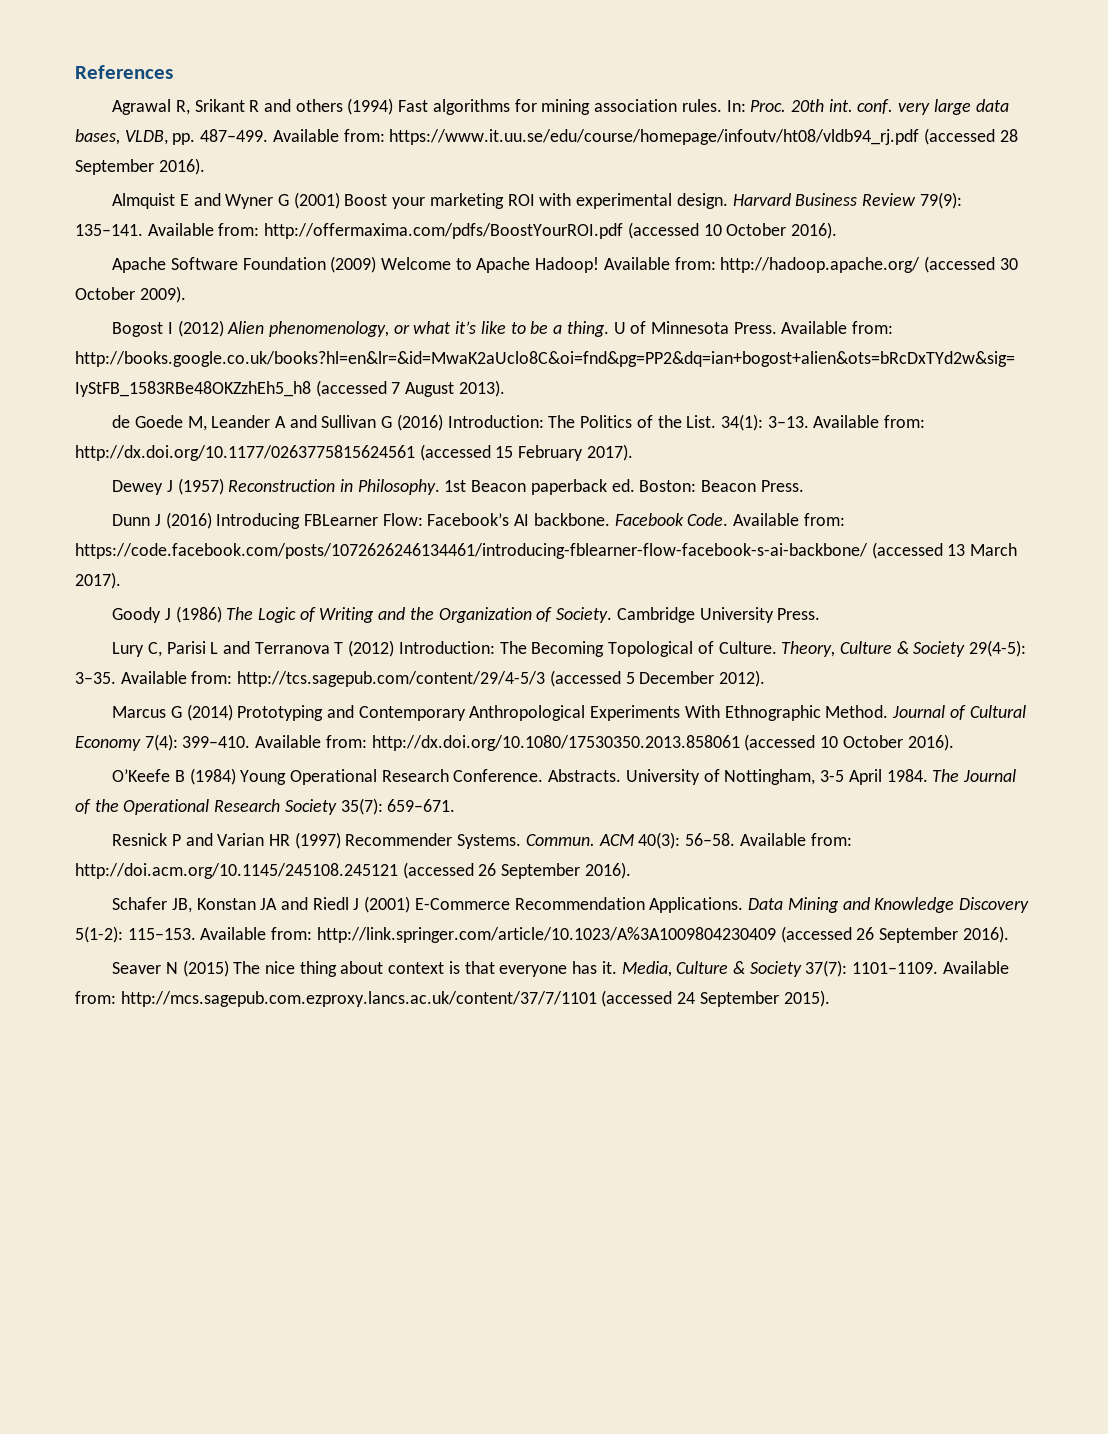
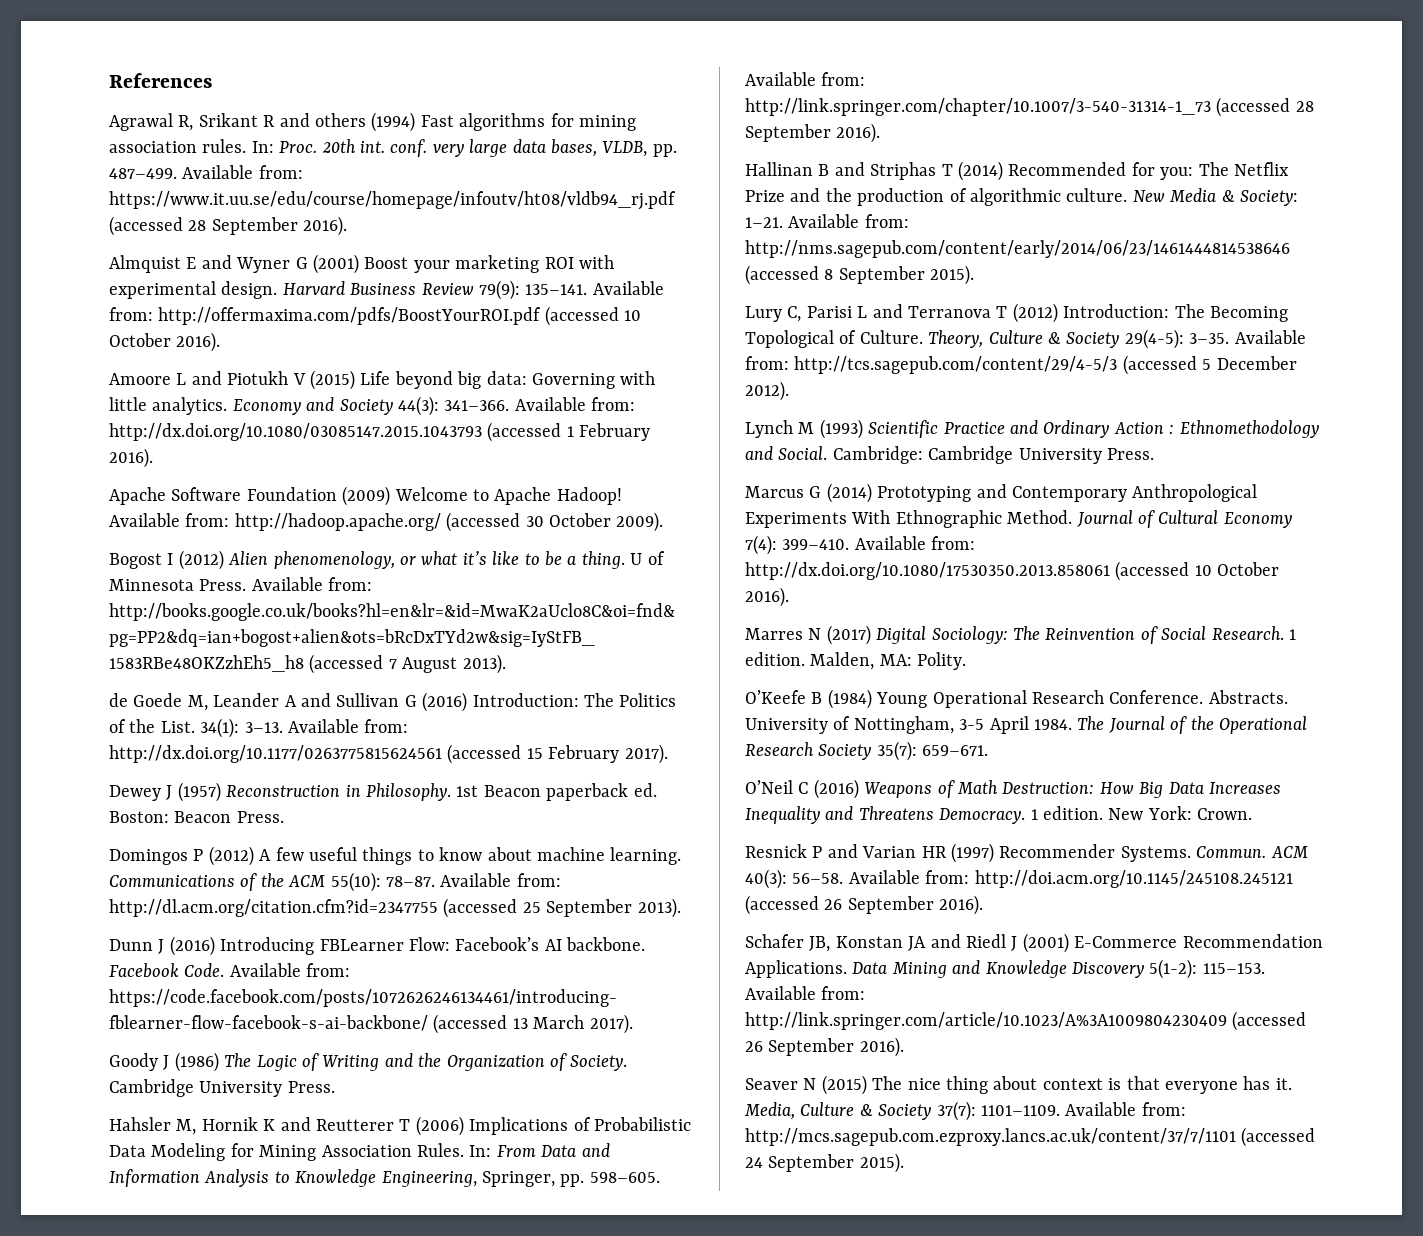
(838, 230) none -> [109,370,656,390] [109,396,636,416] [109,422,651,442] [109,448,153,468] // Amoore L and Piotukh V (2015) Life beyond big data: Governing with little analytics. Economy and Society 44(3): 341–366. Available from: http://dx.doi.org/10.1080/03085147.2015.1043793 (accessed 1 February 2016).
(804, 486) none -> [109,846,682,866] [109,872,561,892] [109,898,681,918] // Domingos P (2012) A few useful things to know about machine learning. Communications of the ACM 55(10): 78–87. Available from: http://dl.acm.org/citation.cfm?id=2347755 (accessed 25 September 2013).
(821, 614) none -> [109,1116,691,1136] [109,1143,610,1161] [109,1169,660,1187] [745,72,866,86] [745,97,1314,117] [745,123,881,143] [745,161,1289,181] [745,188,1298,206] [745,214,909,228] [745,240,1290,258] [745,265,975,285] // Hahsler M, Hornik K and Reutterer T (2006) Implications of Probabilistic Data Modeling for Mining Association Rules. In: From Data and Information Analysis to Knowledge Engineering, Springer, pp. 598–605. Available from: http://link.springer.com/chapter/10.1007/3-540-31314-1_73 (accessed 28 September 2016). // Hallinan B and Striphas T (2014) Recommended for you: The Netflix Prize and the production of algorithmic culture. New Media & Society: 1–21. Available from: http://nms.sagepub.com/content/early/2014/06/23/1461444814538646 (accessed 8 September 2015).
(766, 678) none -> [745,419,1319,439] [745,446,1154,464] // Lynch M (1993) Scientific Practice and Ordinary Action : Ethnomethodology and Social. Cambridge: Cambridge University Press.
(954, 742) none -> [745,625,1296,645] [745,652,967,670] // Marres N (2017) Digital Sociology: The Reinvention of Social Research. 1 edition. Malden, MA: Polity.
(456, 805) none -> [745,779,1281,799] [745,806,1253,824] // O’Neil C (2016) Weapons of Math Destruction: How Big Data Increases Inequality and Threatens Democracy. 1 edition. New York: Crown.

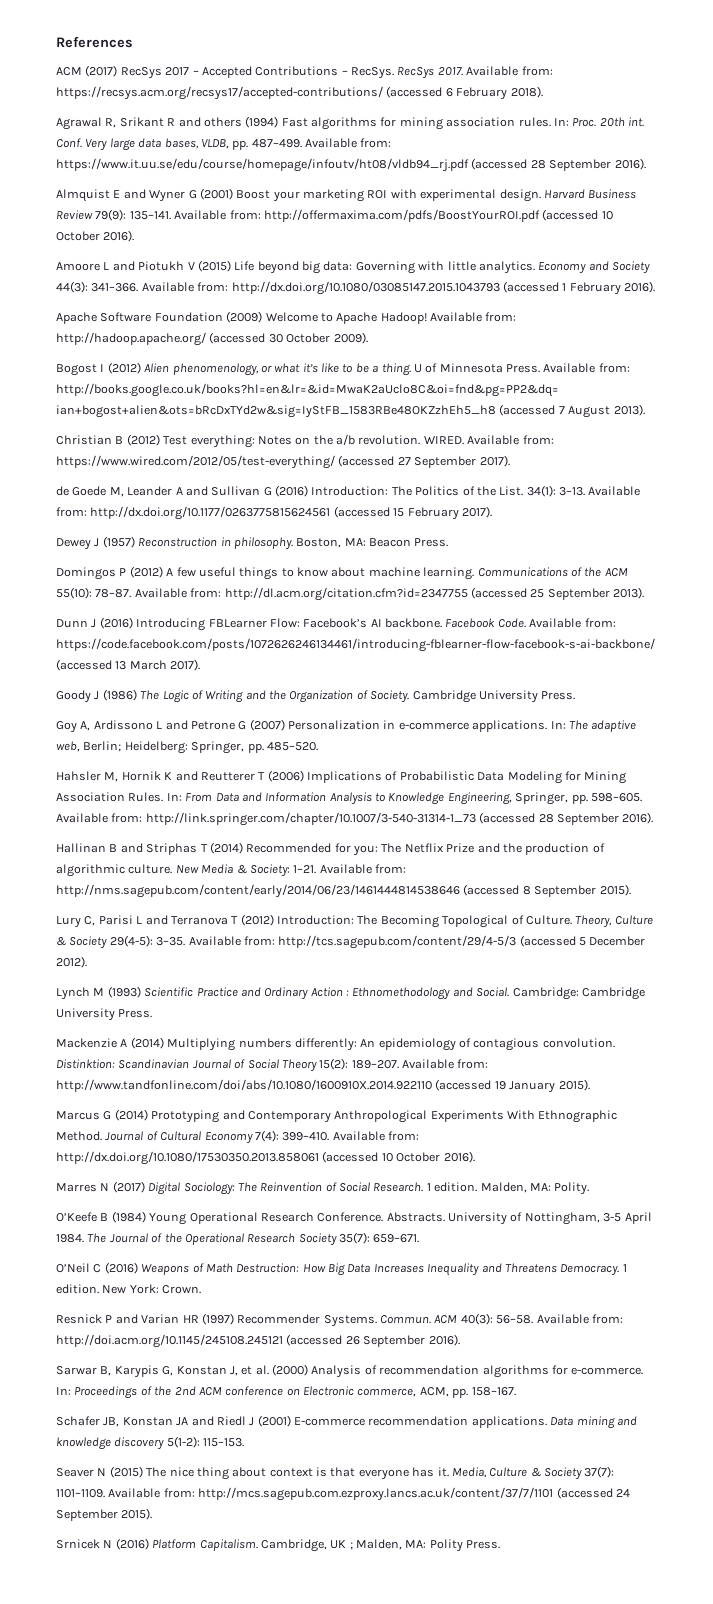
(212, 80) none -> [56,65,553,79] [56,86,543,100] // ACM (2017) RecSys 2017 – Accepted Contributions – RecSys. RecSys 2017. Available from: https://recsys.acm.org/recsys17/accepted-contributions/ (accessed 6 February 2018).
[390,139,464,157] conf. very -> [56,138,108,151] Conf. Very
(506, 664) none -> [56,434,554,448] [56,455,510,469] // Christian B (2012) Test everything: Notes on the a/b revolution. WIRED. Available from: https://www.wired.com/2012/05/test-everything/ (accessed 27 September 2017).
[366,783,657,801] [109,811,169,823] Philosophy. 1st Beacon paperback ed. Boston: -> [233,537,366,550] philosophy. Boston, MA:
(335, 1087) none -> [56,719,637,733] [56,741,318,754] // Goy A, Ardissono L and Petrone G (2007) Personalization in e-commerce applications. In: The adaptive web, Berlin; Heidelberg: Springer, pp. 485–520.
(1154, 454) none -> [56,1037,615,1051] [56,1058,489,1072] [56,1079,590,1093] // Mackenzie A (2014) Multiplying numbers differently: An epidemiology of contagious convolution. Distinktion: Scandinavian Journal of Social Theory 15(2): 189–207. Available from: http://www.tandfonline.com/doi/abs/10.1080/1600910X.2014.922110 (accessed 19 January 2015).
(984, 905) none -> [56,1364,644,1378] [56,1386,516,1399] // Sarwar B, Karypis G, Konstan J, et al. (2000) Analysis of recommendation algorithms for e-commerce. In: Proceedings of the 2nd ACM conference on Electronic commerce, ACM, pp. 158–167.
[1074,934,1323,948] [745,959,1265,979] [745,986,866,1000] [745,1011,1307,1031] [745,1037,904,1057] E-Commerce Recommendation Applications. Data Mining and Knowledge Discovery 5(1-2): 115–153. Available from: http://link.springer.com/article/10.1023/A%3A1009804230409 (accessed 26 September 2016). -> [294,1416,637,1429] [56,1436,245,1450] E-commerce recommendation applications. Data mining and knowledge discovery 5(1-2): 115–153.
(904, 1163) none -> [56,1538,501,1552] // Srnicek N (2016) Platform Capitalism. Cambridge, UK ; Malden, MA: Polity Press.

